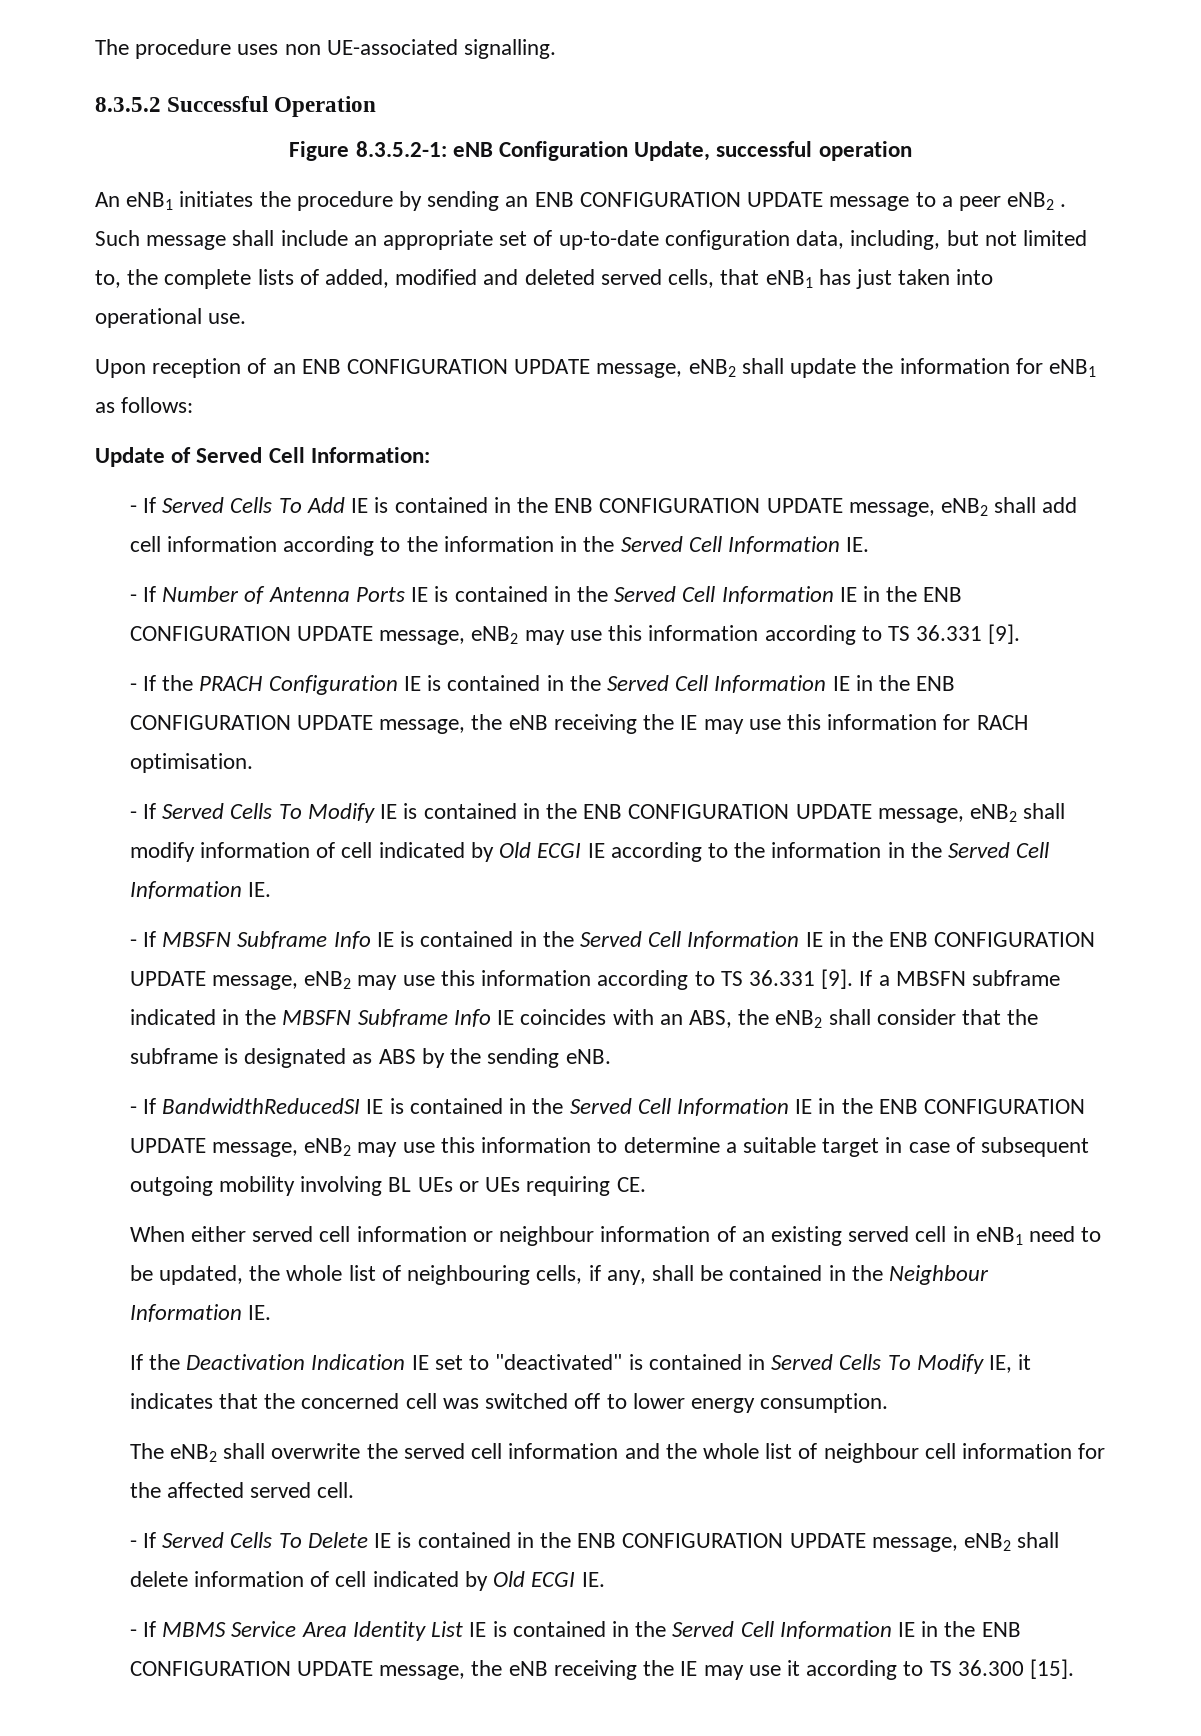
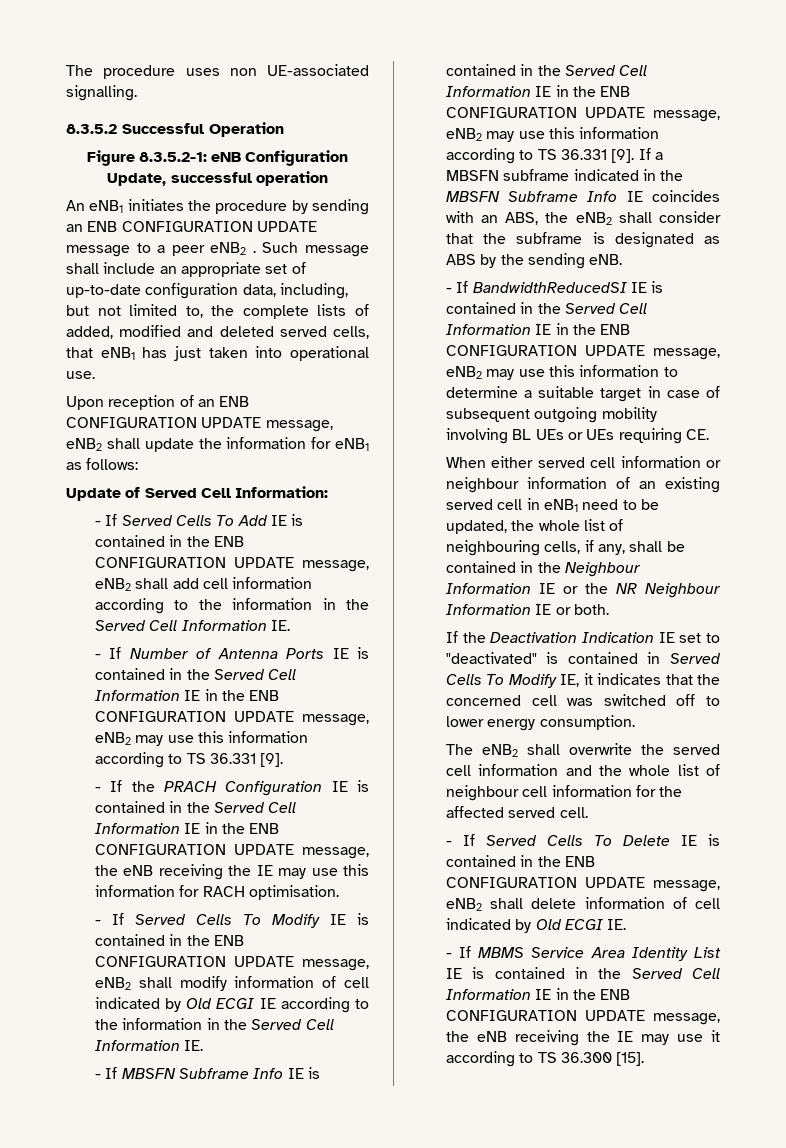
[248,1305,272,1320] IE. -> [538,583,721,598] [445,604,609,615] IE or the NR Neighbour Information IE or both.

